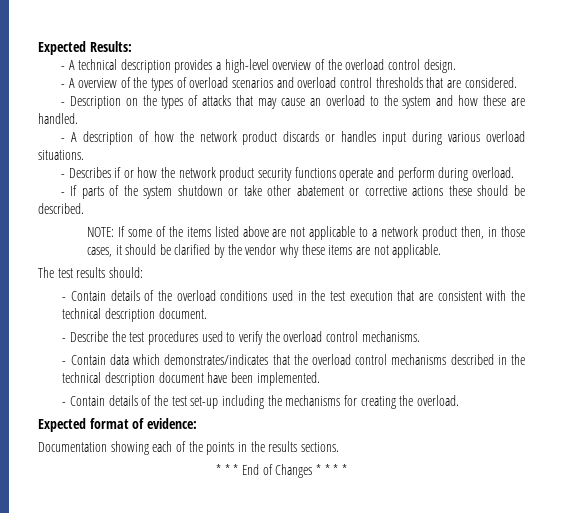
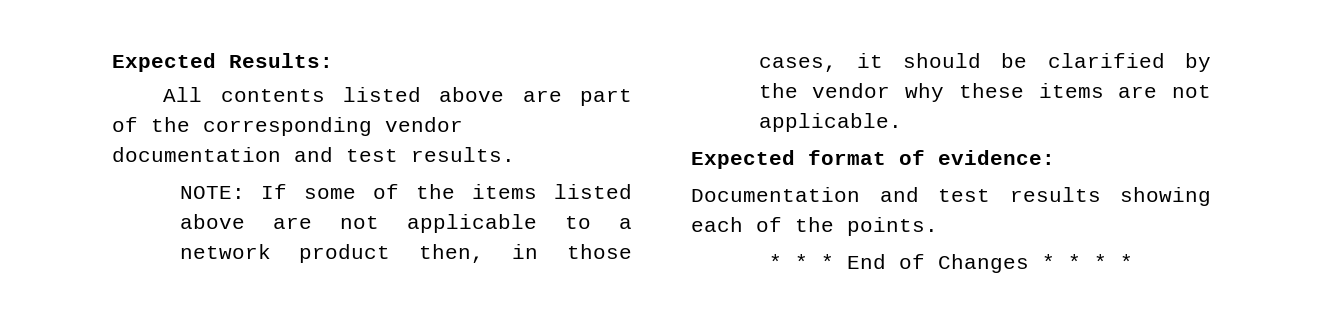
[60,59,456,73] [60,77,517,91] [60,95,525,109] [38,113,78,124] [60,131,526,145] [38,150,84,160] [60,167,514,181] [60,185,526,199] [38,203,84,214] - A technical description provides a high-level overview of the overload control design. // - A overview of the types of overload scenarios and overload control thresholds that are considered. // - Description on the types of attacks that may cause an overload to the system and how these are handled. // - A description of how the network product discards or handles input during various overload situations. // - Describes if or how the network product security functions operate and perform during overload. // - If parts of the system shutdown or take other abatement or corrective actions these should be described. -> [163,87,632,106] [112,117,463,136] [112,147,515,162] All contents listed above are part of the corresponding vendor documentation and test results.
[38,267,143,278] [62,290,526,301] [62,308,207,322] [62,331,420,345] [62,354,526,365] [62,372,320,386] [62,395,459,409] // The test results should: // - Contain details of the overload conditions used in the test execution that are consistent with the technical description document. // - Describe the test procedures used to verify the overload control mechanisms. // - Contain data which demonstrates/indicates that the overload control mechanisms described in the technical description document have been implemented. // - Contain details of the test set-up including the mechanisms for creating the overload. -> (902, 122) none
(107, 447) none -> [879,187,1101,202] and test results
[206,441,339,455] points in the results sections. -> [847,217,938,236] points.

